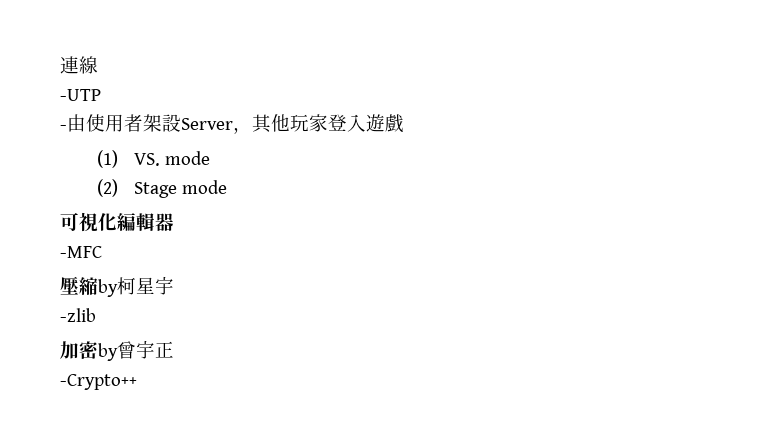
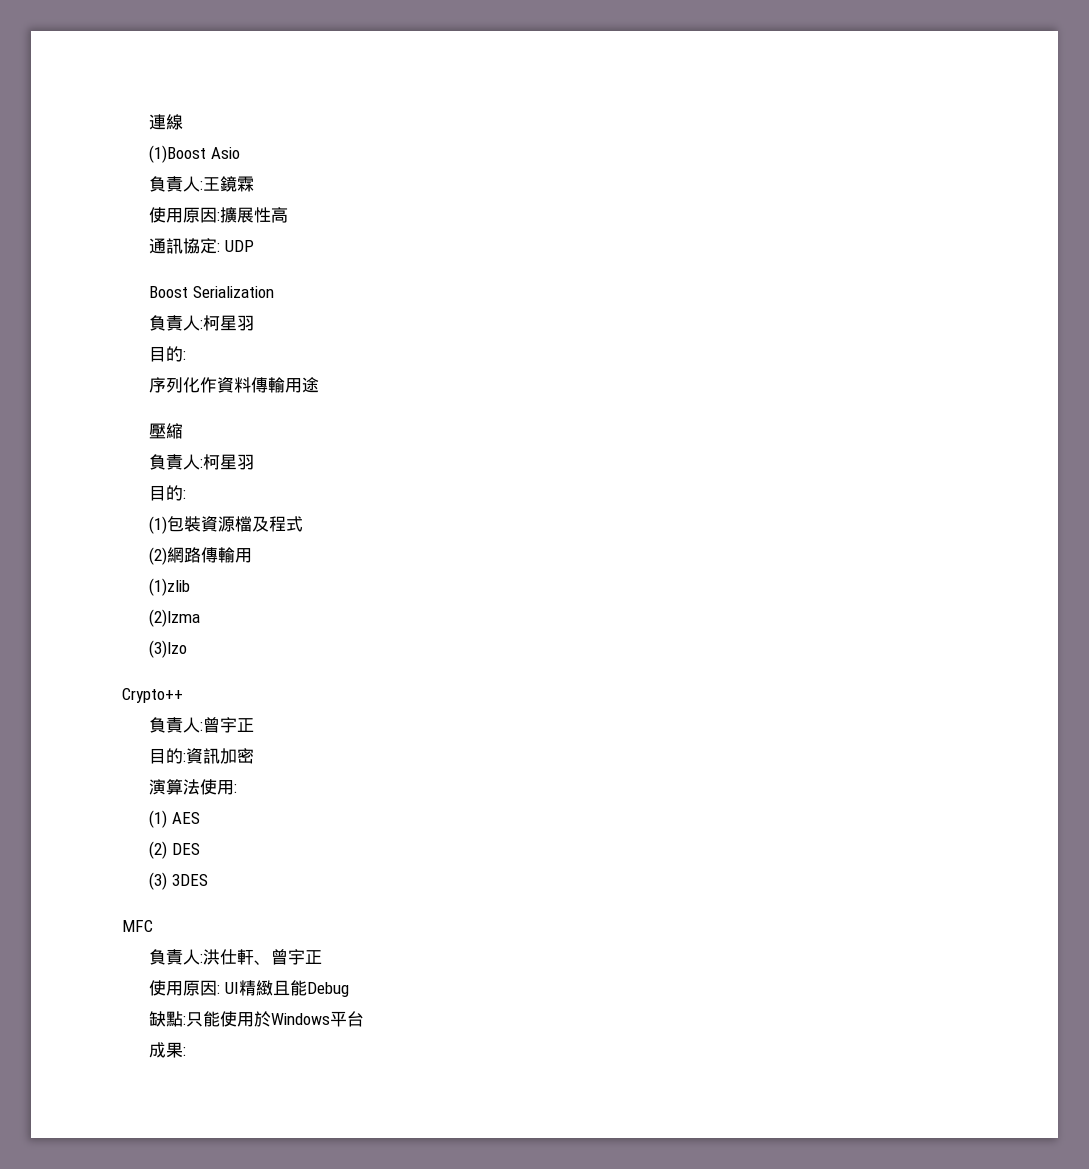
[59,89,101,101] [59,114,404,134] [96,150,210,168] [96,179,227,198] [59,212,174,232] [59,246,102,258] [59,276,174,297] [59,308,96,322] [59,340,174,361] [59,374,137,390] -UTP // -由使用者架設Server，其他玩家登入遊戲 // (1) VS. mode // (2) Stage mode // 可視化編輯器 // -MFC // 壓縮by柯星宇 // -zlib // 加密by曾宇正 // -Crypto++ -> [149,145,240,163] [149,176,255,192] [149,207,289,223] [149,238,254,254] [149,286,274,298] [149,315,255,331] [149,346,187,362] [149,377,320,393] [149,423,184,439] [149,454,255,470] [149,485,187,501] [149,516,304,534] [149,547,253,565] [149,578,191,596] [149,609,201,627] [149,640,188,658] [122,688,183,703] [149,717,255,733] [149,748,255,764] [149,779,238,795] [149,810,200,828] [149,841,200,859] [149,872,208,890] [122,920,153,932] [149,949,323,965] [149,980,349,997] [149,1011,365,1027] [149,1042,187,1058] (1)Boost Asio // 負責人:王鏡霖 // 使用原因:擴展性高 // 通訊協定: UDP // Boost Serialization // 負責人:柯星羽 // 目的: // 序列化作資料傳輸用途 // 壓縮 // 負責人:柯星羽 // 目的: // (1)包裝資源檔及程式 // (2)網路傳輸用 // (1)zlib // (2)lzma // (3)lzo // Crypto++ // 負責人:曾宇正 // 目的:資訊加密 // 演算法使用: // (1) AES // (2) DES // (3) 3DES // MFC // 負責人:洪仕軒、曾宇正 // 使用原因: UI精緻且能Debug // 缺點:只能使用於Windows平台 // 成果:

